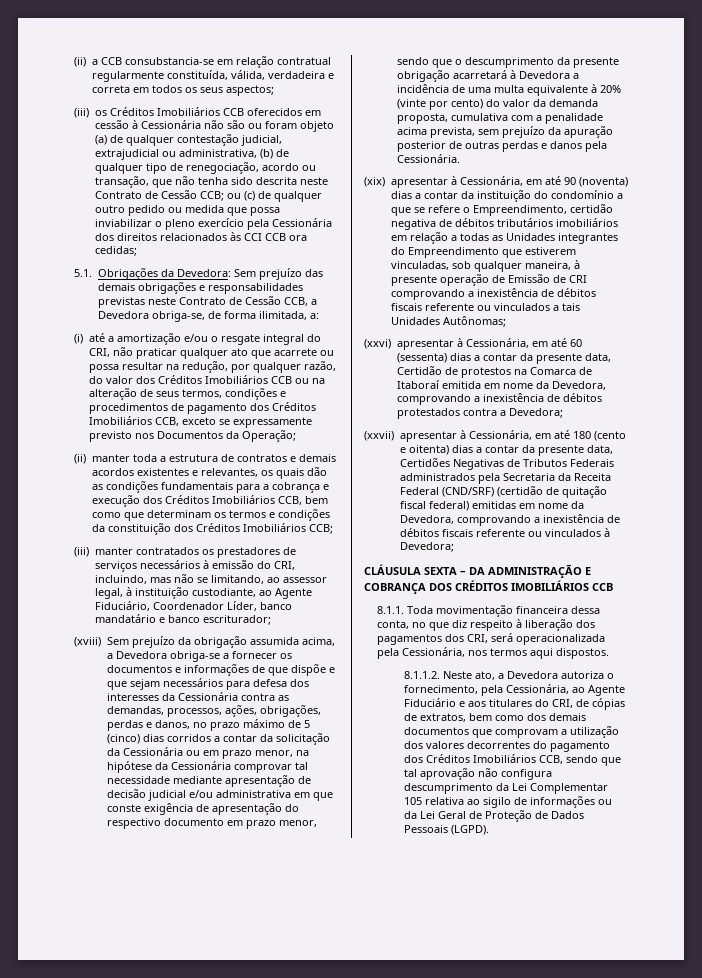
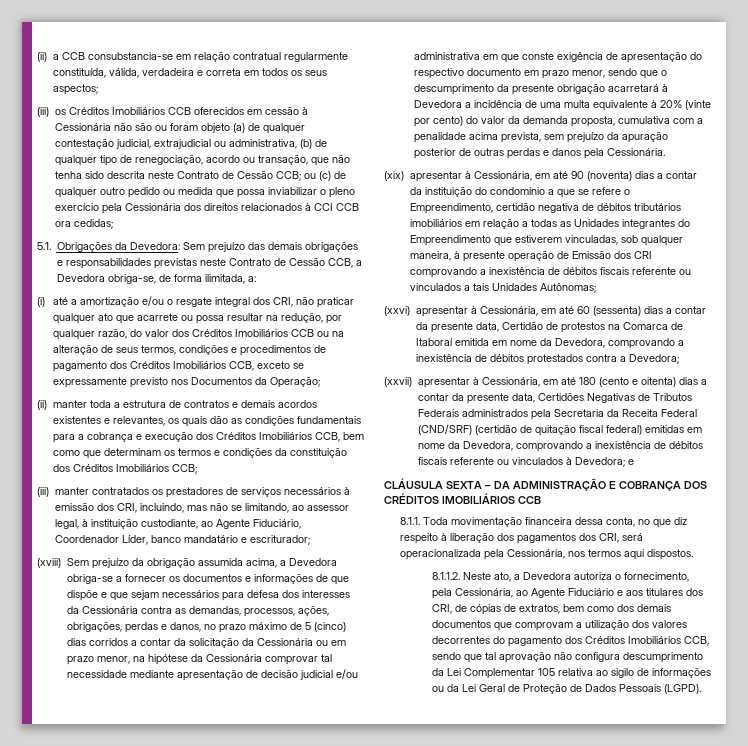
[229,232,241,241] às -> [304,203,311,211] à
[306,334,321,342] do -> [252,297,270,305] dos
[256,561,271,569] do -> [96,503,114,511] dos
[167,615,200,623] banco -> (247, 540) none
[552,275,566,283] de -> [613,251,631,259] dos
(454, 547) none -> [627,459,634,465] e
[535,699,550,707] do -> [685,588,703,596] dos

